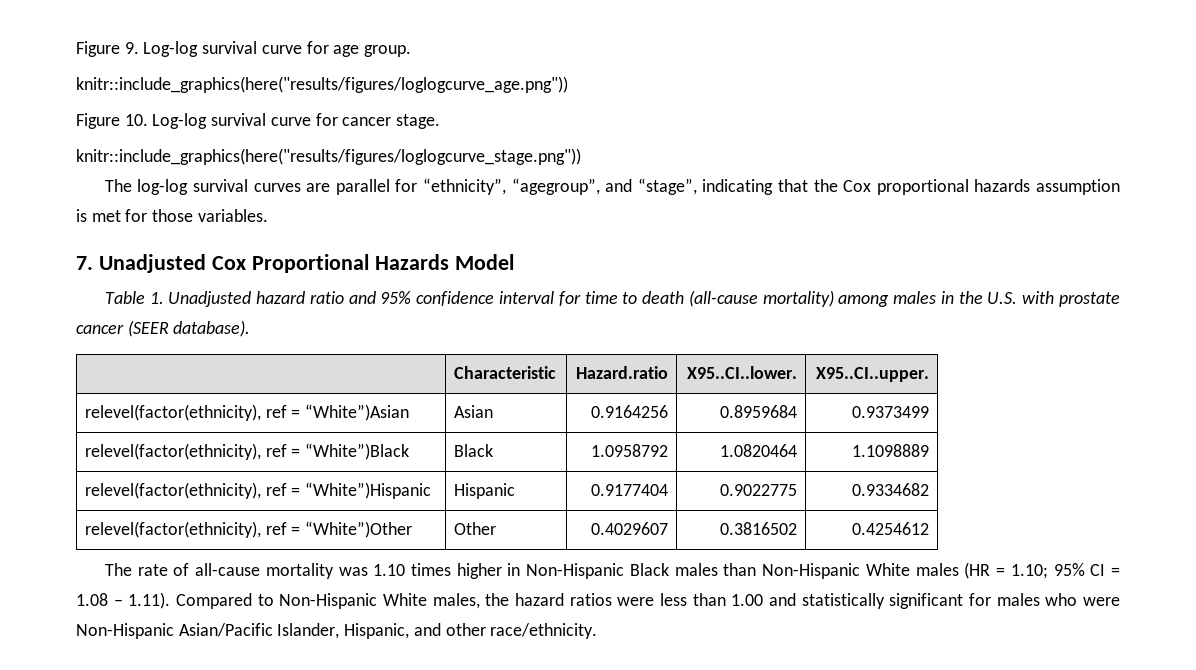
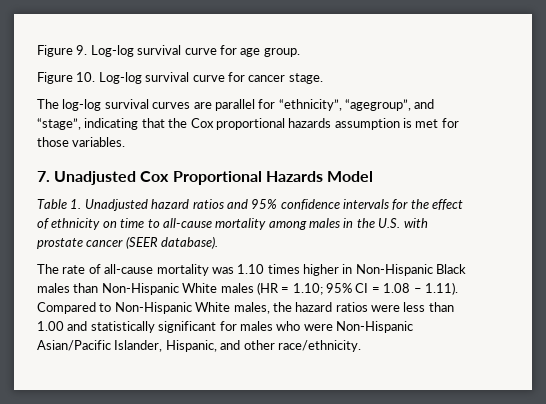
[76,76,568,93] // knitr::include_graphics(here("results/figures/loglogcurve_age.png")) -> (300, 52) none
[76,148,581,165] // knitr::include_graphics(here("results/figures/loglogcurve_stage.png")) -> (323, 78) none
[309,291,344,304] ratio -> [192,199,224,209] ratios
[498,290,834,307] interval for time to death (all-cause mortality) -> [343,199,464,210] [37,218,267,230] intervals for the effect of ethnicity on time to all-cause mortality
[453,366,556,379] [576,366,669,379] [687,366,798,379] [816,367,930,382] [84,404,410,421] [453,405,493,418] [591,405,669,418] [720,405,798,418] [852,406,930,418] [84,443,410,460] [453,444,493,457] [591,444,669,457] [720,444,798,457] [852,444,930,457] [84,482,432,499] [453,483,515,499] [591,484,669,496] [720,484,798,496] [852,483,930,496] [84,521,413,538] [453,522,496,535] [591,522,669,535] [720,522,798,535] [852,522,930,535] // | Characteristic | Hazard.ratio | X95..CI..lower. | X95..CI..upper. // relevel(factor(ethnicity), ref = “White”)Asian | Asian | 0.9164256 | 0.8959684 | 0.9373499 // relevel(factor(ethnicity), ref = “White”)Black | Black | 1.0958792 | 1.0820464 | 1.1098889 // relevel(factor(ethnicity), ref = “White”)Hispanic | Hispanic | 0.9177404 | 0.9022775 | 0.9334682 // relevel(factor(ethnicity), ref = “White”)Other | Other | 0.4029607 | 0.3816502 | 0.4254612 -> (219, 242) none

